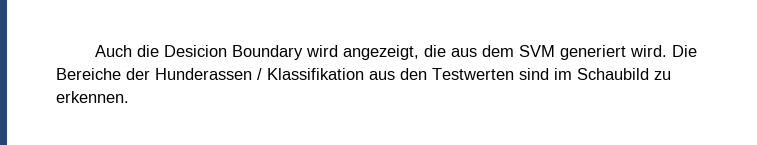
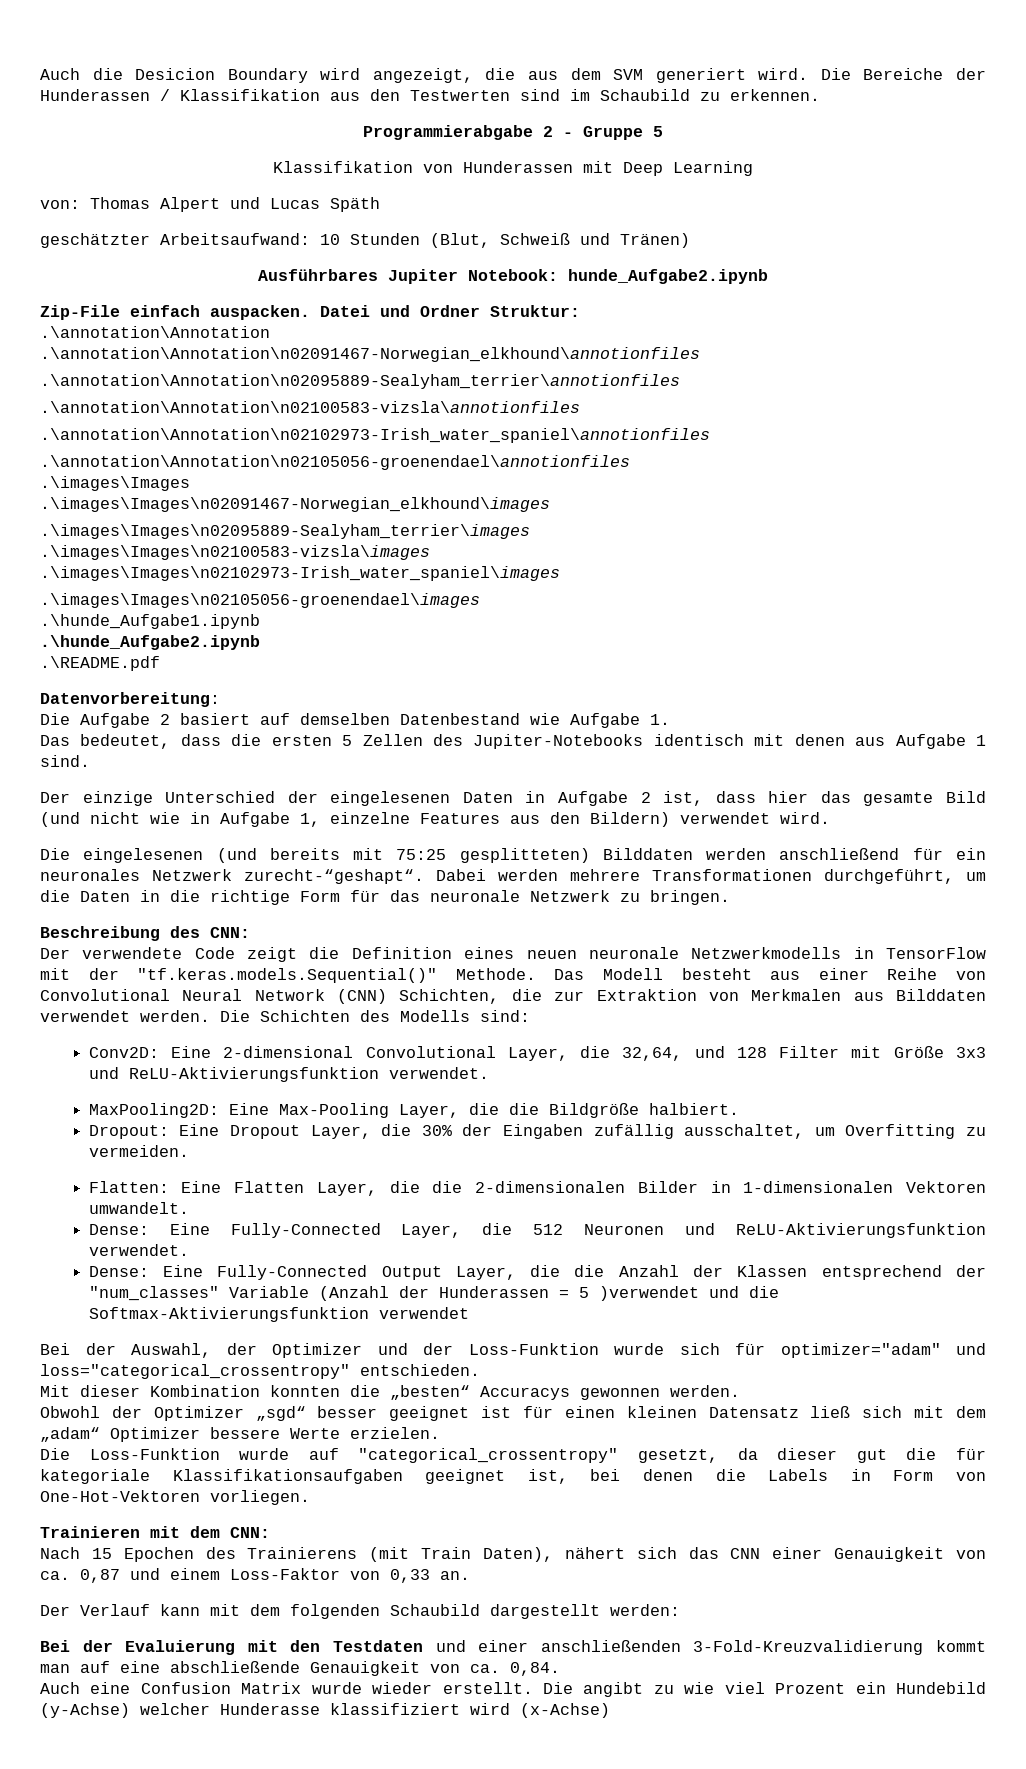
(129, 97) none -> [363,125,663,140] [273,161,753,176] [40,197,380,212] [40,233,690,248] [258,269,768,284] [40,305,580,320] [40,326,270,338] [40,347,700,362] [40,374,680,389] [40,401,580,413] [40,428,710,443] [40,455,630,470] [40,476,190,491] [40,497,550,512] [40,524,530,539] [40,545,430,560] [40,566,560,581] [40,593,480,608] [40,614,260,629] [40,635,260,650] [40,656,160,671] [40,692,220,707] [40,713,670,728] [40,734,987,749] [40,755,90,767] [40,791,986,806] [40,812,830,827] [40,848,986,863] [40,869,986,884] [40,890,730,905] [40,926,250,941] [40,947,987,962] [40,968,987,983] [40,989,987,1004] [40,1010,530,1022] [88,1046,986,1061] [88,1067,489,1082] [88,1103,739,1118] [88,1124,987,1139] [88,1145,189,1157] [88,1181,986,1196] [88,1202,189,1214] [88,1223,986,1238] [88,1244,189,1256] [88,1265,987,1280] [88,1286,779,1301] [88,1307,469,1322] [40,1343,986,1358] [40,1364,480,1379] [40,1385,740,1400] [40,1406,987,1421] [40,1427,440,1442] [40,1448,987,1463] [40,1469,987,1484] [40,1490,310,1505] [40,1526,270,1538] [40,1547,987,1562] [40,1568,470,1583] [40,1604,680,1619] [40,1640,987,1655] [40,1661,560,1676] [40,1682,987,1697] [40,1703,610,1718] // Programmierabgabe 2 - Gruppe 5 // Klassifikation von Hunderassen mit Deep Learning // von: Thomas Alpert und Lucas Späth // geschätzter Arbeitsaufwand: 10 Stunden (Blut, Schweiß und Tränen) // Ausführbares Jupiter Notebook: hunde_Aufgabe2.ipynb // Zip-File einfach auspacken. Datei und Ordner Struktur: // .\annotation\Annotation // .\annotation\Annotation\n02091467-Norwegian_elkhound\annotionfiles // .\annotation\Annotation\n02095889-Sealyham_terrier\annotionfiles // .\annotation\Annotation\n02100583-vizsla\annotionfiles // .\annotation\Annotation\n02102973-Irish_water_spaniel\annotionfiles // .\annotation\Annotation\n02105056-groenendael\annotionfiles // .\images\Images // .\images\Images\n02091467-Norwegian_elkhound\images // .\images\Images\n02095889-Sealyham_terrier\images // .\images\Images\n02100583-vizsla\images // .\images\Images\n02102973-Irish_water_spaniel\images // .\images\Images\n02105056-groenendael\images // .\hunde_Aufgabe1.ipynb // .\hunde_Aufgabe2.ipynb // .\README.pdf // Datenvorbereitung: // Die Aufgabe 2 basiert auf demselben Datenbestand wie Aufgabe 1. // Das bedeutet, dass die ersten 5 Zellen des Jupiter-Notebooks identisch mit denen aus Aufgabe 1 sind. // Der einzige Unterschied der eingelesenen Daten in Aufgabe 2 ist, dass hier das gesamte Bild (und nicht wie in Aufgabe 1, einzelne Features aus den Bildern) verwendet wird. // Die eingelesenen (und bereits mit 75:25 gesplitteten) Bilddaten werden anschließend für ein neuronales Netzwerk zurecht-“geshapt“. Dabei werden mehrere Transformationen durchgeführt, um die Daten in die richtige Form für das neuronale Netzwerk zu bringen. // Beschreibung des CNN: // Der verwendete Code zeigt die Definition eines neuen neuronale Netzwerkmodells in TensorFlow mit der "tf.keras.models.Sequential()" Methode. Das Modell besteht aus einer Reihe von Convolutional Neural Network (CNN) Schichten, die zur Extraktion von Merkmalen aus Bilddaten verwendet werden. Die Schichten des Modells sind: // Conv2D: Eine 2-dimensional Convolutional Layer, die 32,64, und 128 Filter mit Größe 3x3 und ReLU-Aktivierungsfunktion verwendet. // MaxPooling2D: Eine Max-Pooling Layer, die die Bildgröße halbiert. // Dropout: Eine Dropout Layer, die 30% der Eingaben zufällig ausschaltet, um Overfitting zu vermeiden. // Flatten: Eine Flatten Layer, die die 2-dimensionalen Bilder in 1-dimensionalen Vektoren umwandelt. // Dense: Eine Fully-Connected Layer, die 512 Neuronen und ReLU-Aktivierungsfunktion verwendet. // Dense: Eine Fully-Connected Output Layer, die die Anzahl der Klassen entsprechend der "num_classes" Variable (Anzahl der Hunderassen = 5 )verwendet und die Softmax-Aktivierungsfunktion verwendet // Bei der Auswahl, der Optimizer und der Loss-Funktion wurde sich für optimizer="adam" und loss="categorical_crossentropy" entschieden. // Mit dieser Kombination konnten die „besten“ Accuracys gewonnen werden. // Obwohl der Optimizer „sgd“ besser geeignet ist für einen kleinen Datensatz ließ sich mit dem „adam“ Optimizer bessere Werte erzielen. // Die Loss-Funktion wurde auf "categorical_crossentropy" gesetzt, da dieser gut die für kategoriale Klassifikationsaufgaben geeignet ist, bei denen die Labels in Form von One-Hot-Vektoren vorliegen. // Trainieren mit dem CNN: // Nach 15 Epochen des Trainierens (mit Train Daten), nähert sich das CNN einer Genauigkeit von ca. 0,87 und einem Loss-Faktor von 0,33 an. // Der Verlauf kann mit dem folgenden Schaubild dargestellt werden: // Bei der Evaluierung mit den Testdaten und einer anschließenden 3-Fold-Kreuzvalidierung kommt man auf eine abschließende Genauigkeit von ca. 0,84. // Auch eine Confusion Matrix wurde wieder erstellt. Die angibt zu wie viel Prozent ein Hundebild (y-Achse) welcher Hunderasse klassifiziert wird (x-Achse)

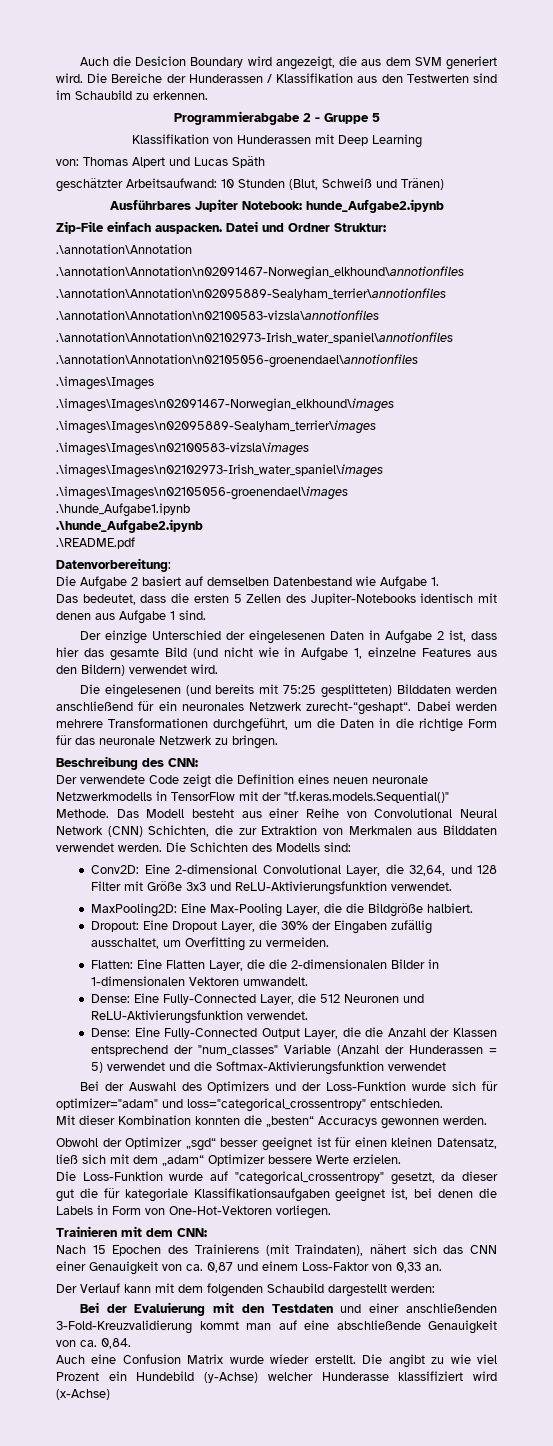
[578,1286,699,1301] 5 )verwendet -> [91,1062,166,1073] 5) verwendet
[131,1343,362,1358] Auswahl, der Optimizer -> [128,1081,270,1093] Auswahl des Optimizers
[708,1407,799,1418] Datensatz -> [437,1138,498,1149] Datensatz,
[421,1547,553,1562] Train Daten), -> [295,1244,364,1256] Traindaten),

